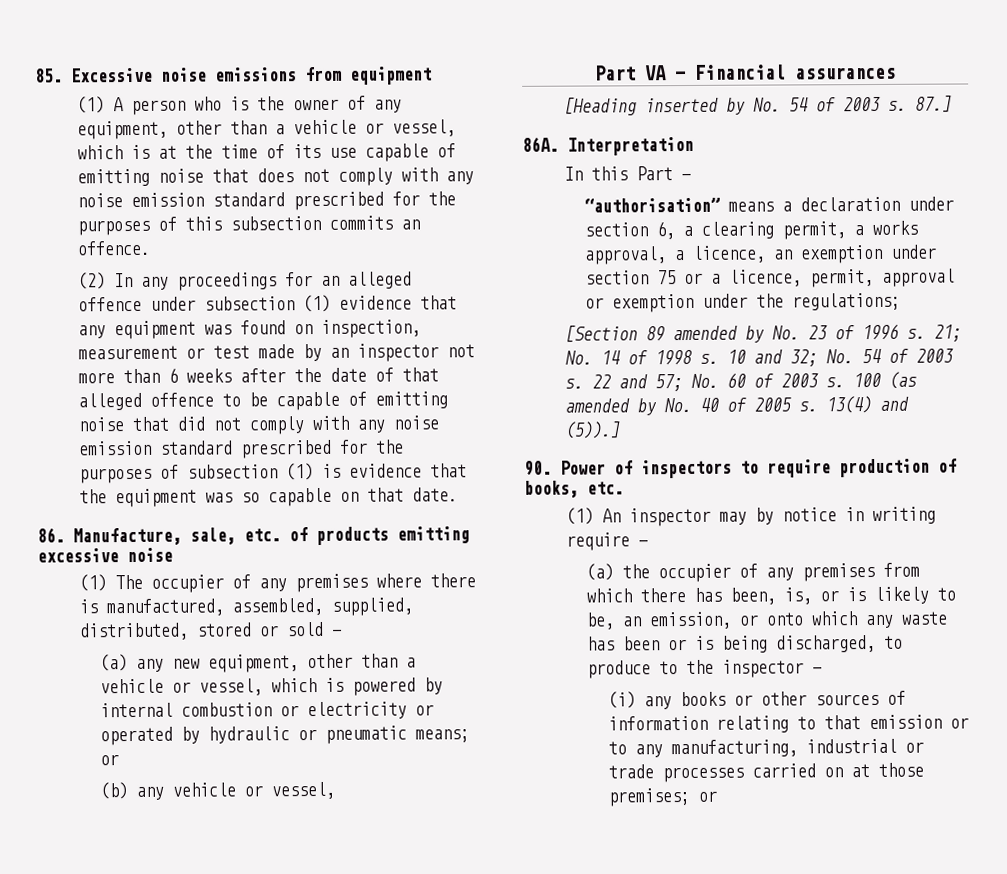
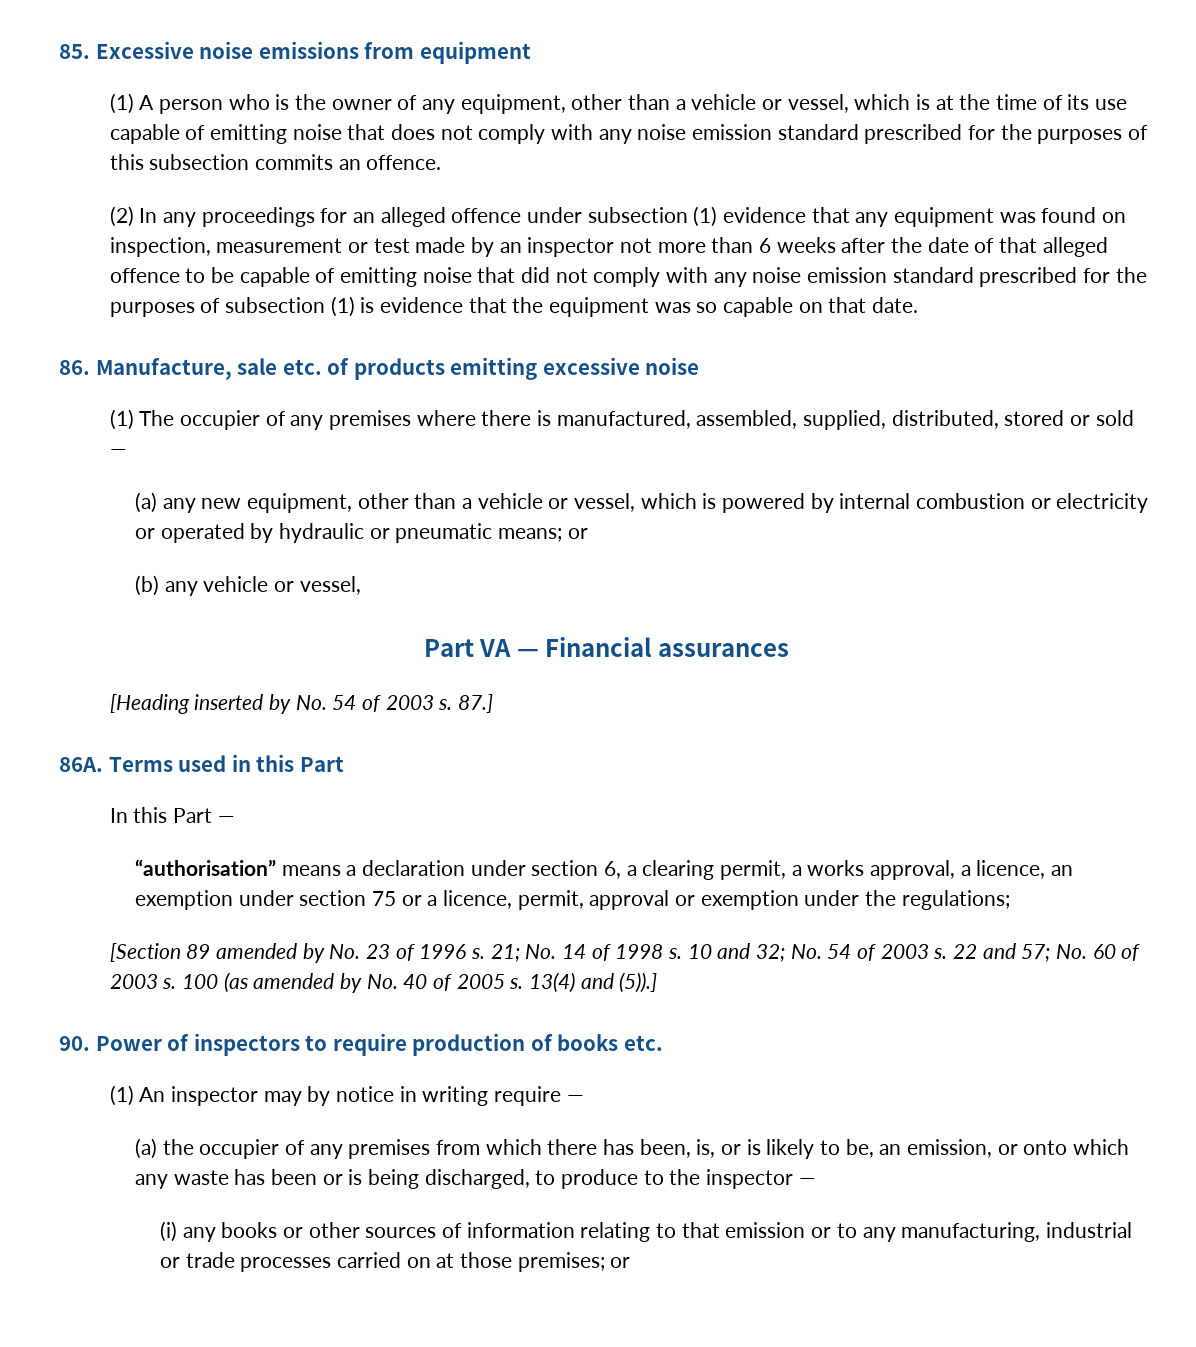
[190,527,236,545] sale, -> [237,358,278,375] sale
[567,136,694,156] Interpretation -> [108,754,344,772] Terms used in this Part
[524,480,579,498] books, -> [557,1034,619,1051] books

